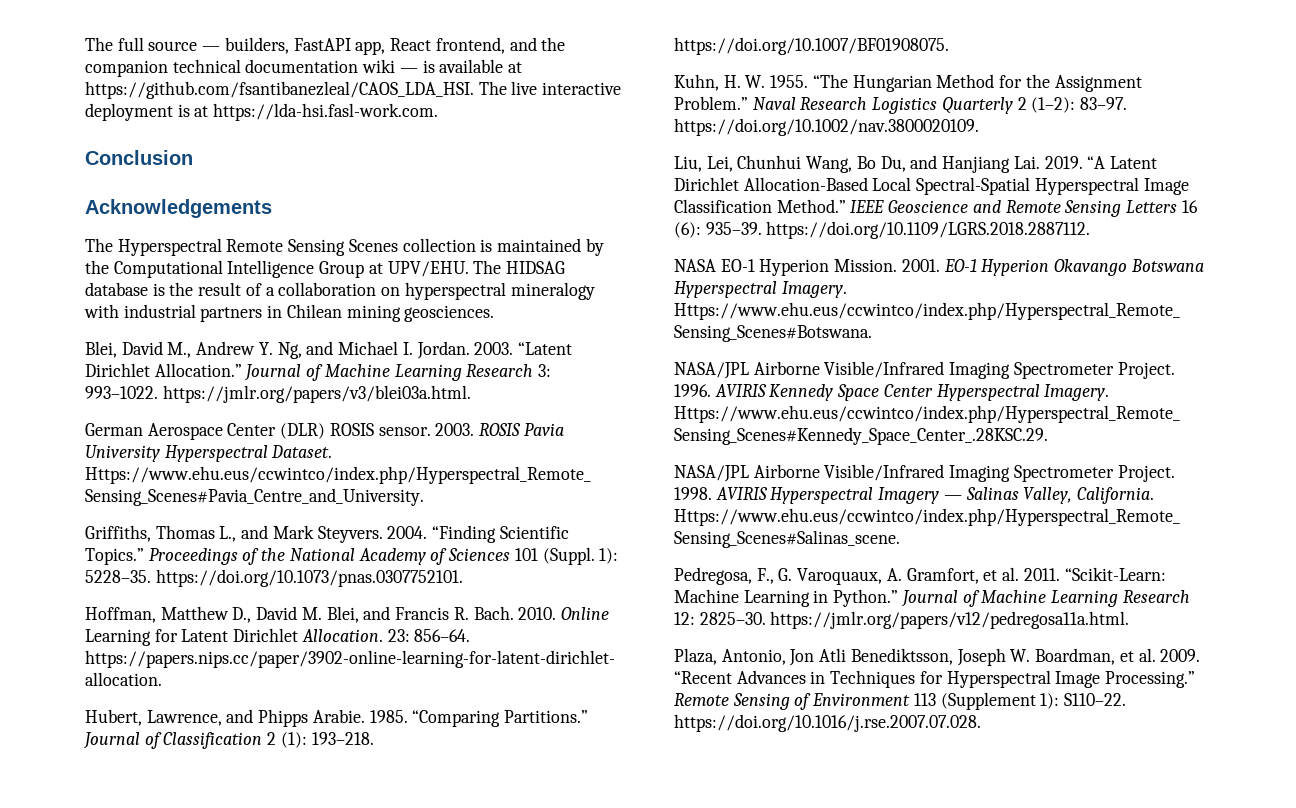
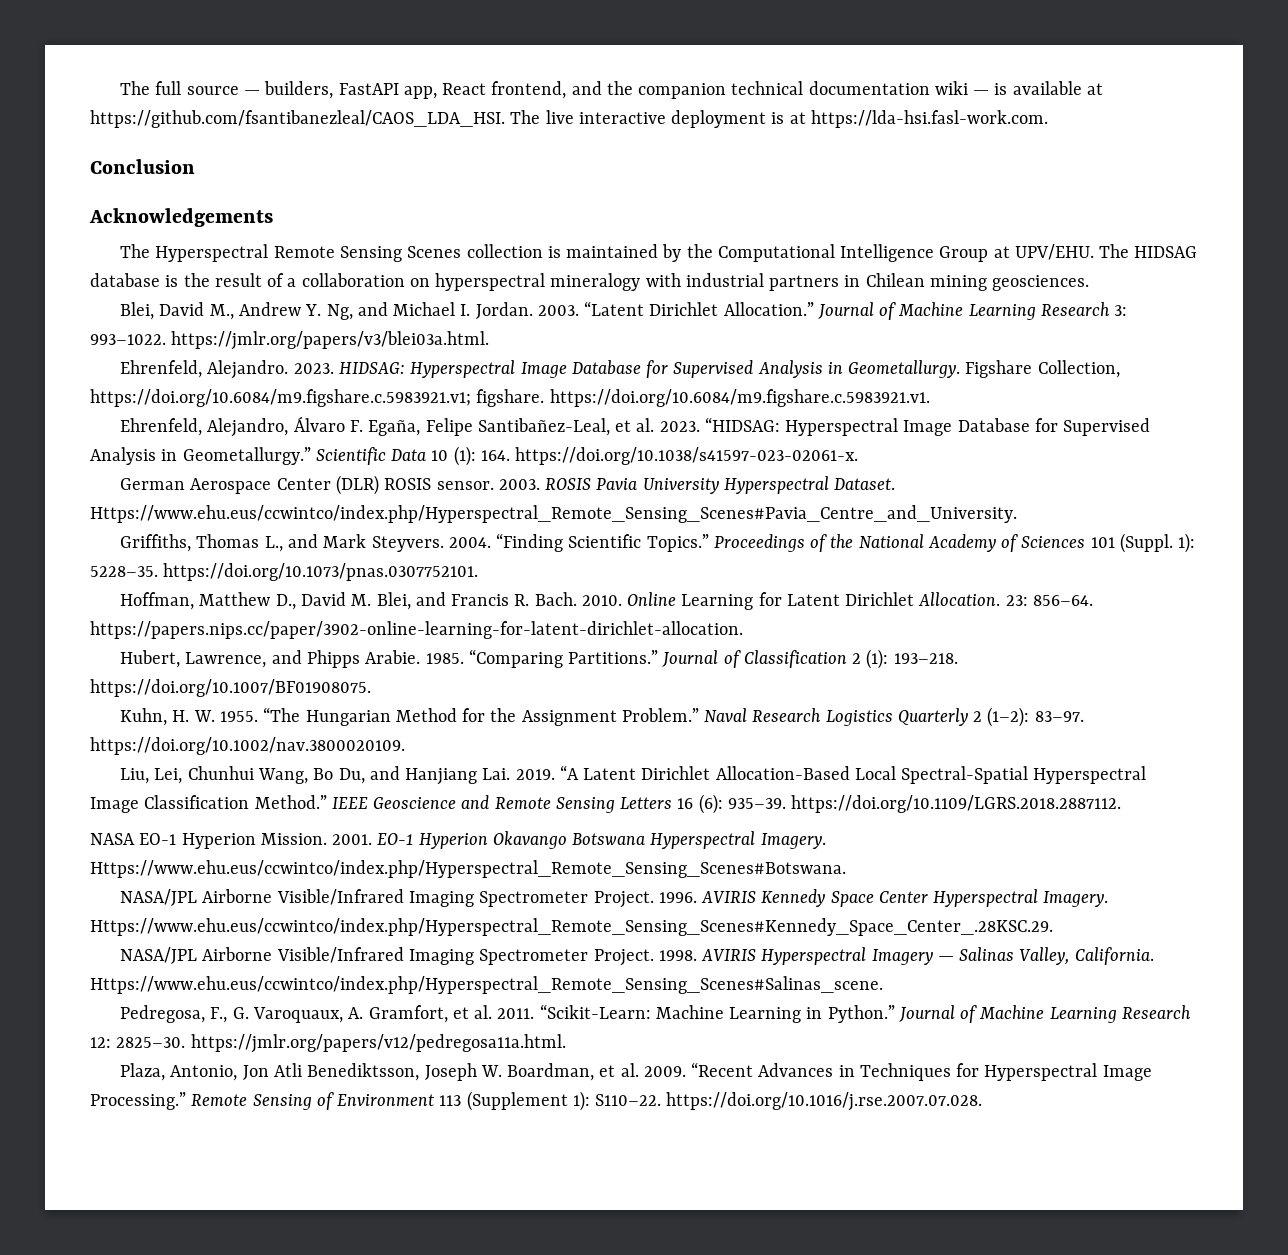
(471, 394) none -> [120,360,1120,379] [90,389,930,407] [120,416,1151,437] [90,446,859,466] // Ehrenfeld, Alejandro. 2023. HIDSAG: Hyperspectral Image Database for Supervised Analysis in Geometallurgy. Figshare Collection, https://doi.org/10.6084/m9.figshare.c.5983921.v1; figshare. https://doi.org/10.6084/m9.figshare.c.5983921.v1. // Ehrenfeld, Alejandro, Álvaro F. Egaña, Felipe Santibañez-Leal, et al. 2023. “HIDSAG: Hyperspectral Image Database for Supervised Analysis in Geometallurgy.” Scientific Data 10 (1): 164. https://doi.org/10.1038/s41597-023-02061-x.

